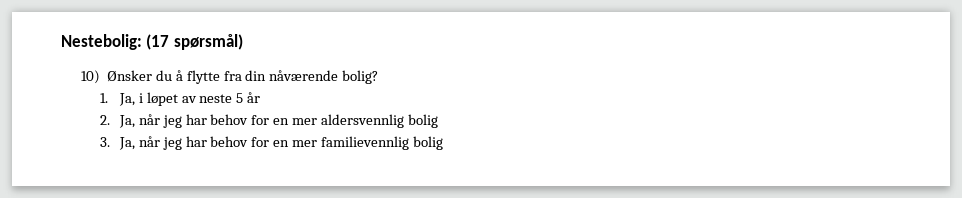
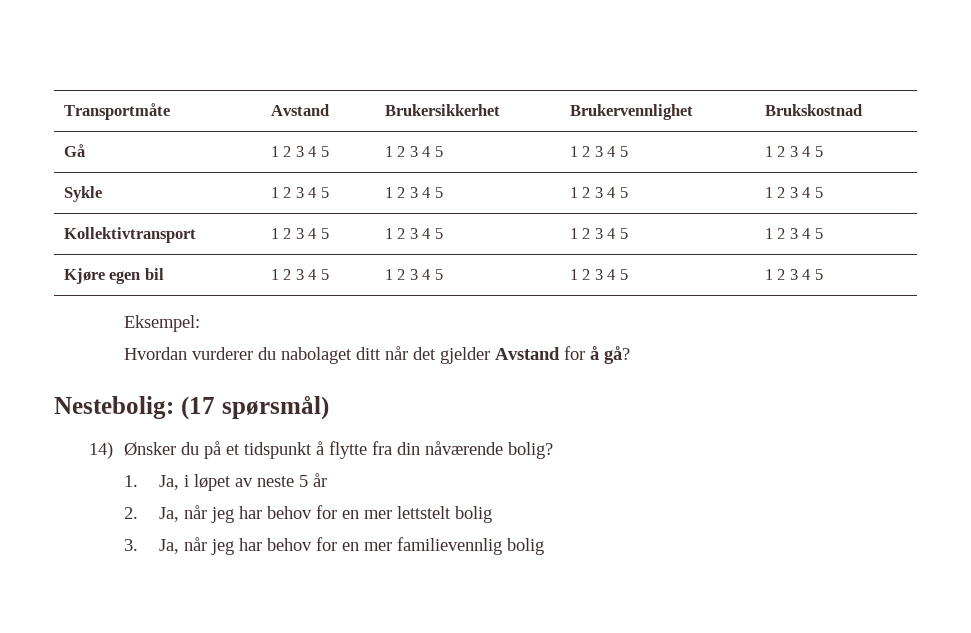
(61, 42) none -> [63,103,170,120] [270,104,329,116] [384,104,500,116] [569,104,693,120] [764,104,862,116] [63,144,85,157] [270,146,329,157] [384,146,443,157] [569,146,628,157] [764,146,823,157] [63,186,102,202] [270,187,329,198] [384,187,443,198] [569,187,628,198] [764,187,823,198] [63,227,196,243] [270,228,329,239] [384,228,443,239] [569,228,628,239] [764,228,823,239] [63,268,164,284] [270,269,329,280] [384,269,443,280] [569,269,628,280] [764,269,823,280] [124,315,201,332] [124,346,631,364] Transportmåte | Avstand | Brukersikkerhet | Brukervennlighet | Brukskostnad // Gå | 1 2 3 4 5 | 1 2 3 4 5 | 1 2 3 4 5 | 1 2 3 4 5 // Sykle | 1 2 3 4 5 | 1 2 3 4 5 | 1 2 3 4 5 | 1 2 3 4 5 // Kollektivtransport | 1 2 3 4 5 | 1 2 3 4 5 | 1 2 3 4 5 | 1 2 3 4 5 // Kjøre egen bil | 1 2 3 4 5 | 1 2 3 4 5 | 1 2 3 4 5 | 1 2 3 4 5 // Eksempel: // Hvordan vurderer du nabolaget ditt når det gjelder Avstand for å gå? //
[80,70,100,84] 10) -> [89,442,114,459] 14)
(172, 75) none -> [204,441,313,459] på et tidspunkt
[321,114,405,128] aldersvennlig -> [397,506,452,519] lettstelt

